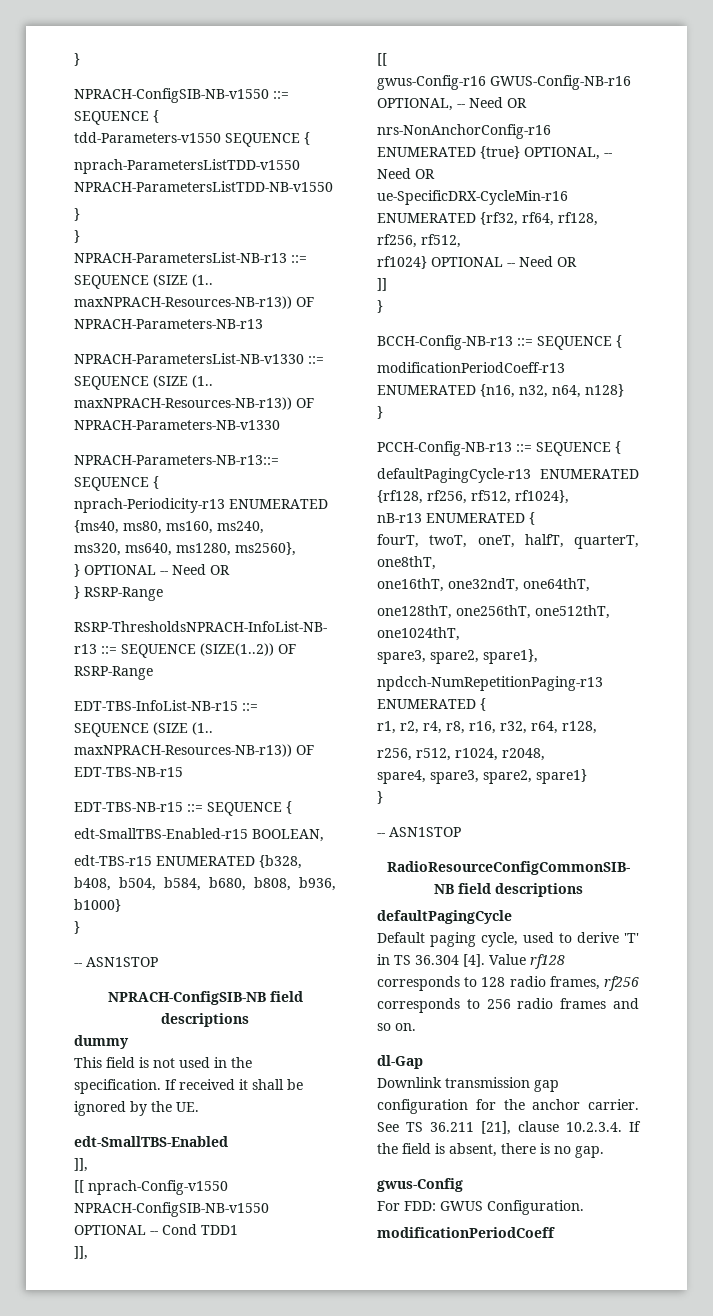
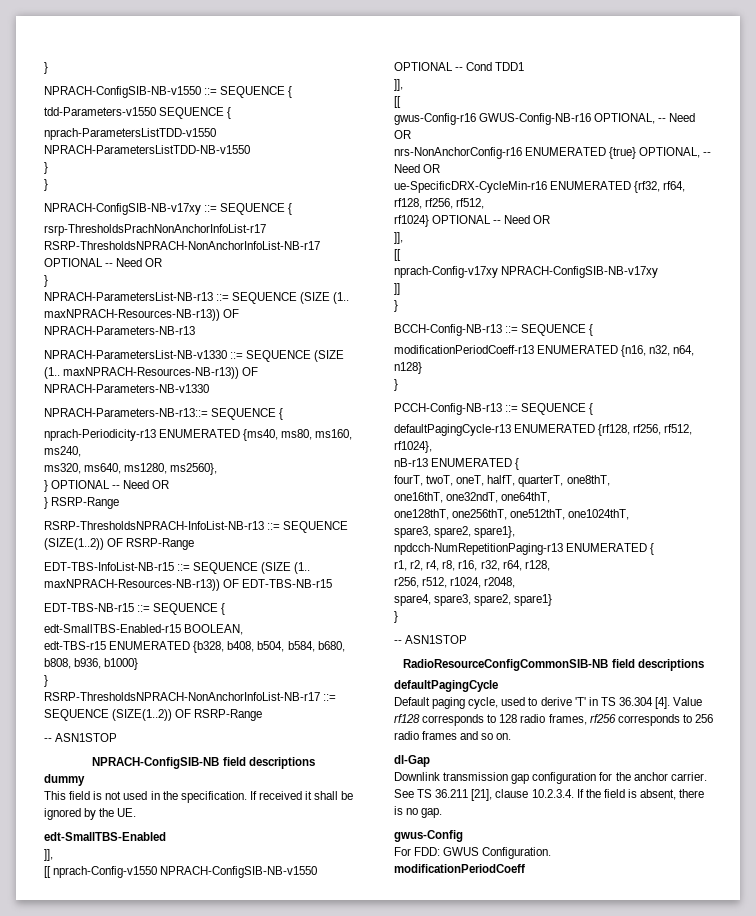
(80, 236) none -> [44,203,293,215] [44,224,266,236] [44,241,320,250] [44,258,163,267] [44,275,48,287] // NPRACH-ConfigSIB-NB-v17xy ::= SEQUENCE { // rsrp-ThresholdsPrachNonAnchorInfoList-r17 RSRP-ThresholdsNPRACH-NonAnchorInfoList-NB-r17 OPTIONAL -- Need OR // }
(80, 927) none -> [44,692,337,701] [44,709,263,721] // RSRP-ThresholdsNPRACH-NonAnchorInfoList-NB-r17 ::= SEQUENCE (SIZE(1..2)) OF RSRP-Range
(577, 262) none -> [394,232,403,244] [394,249,401,261] [394,266,659,278] // ]], // [[ // nprach-Config-v17xy NPRACH-ConfigSIB-NB-v17xy

